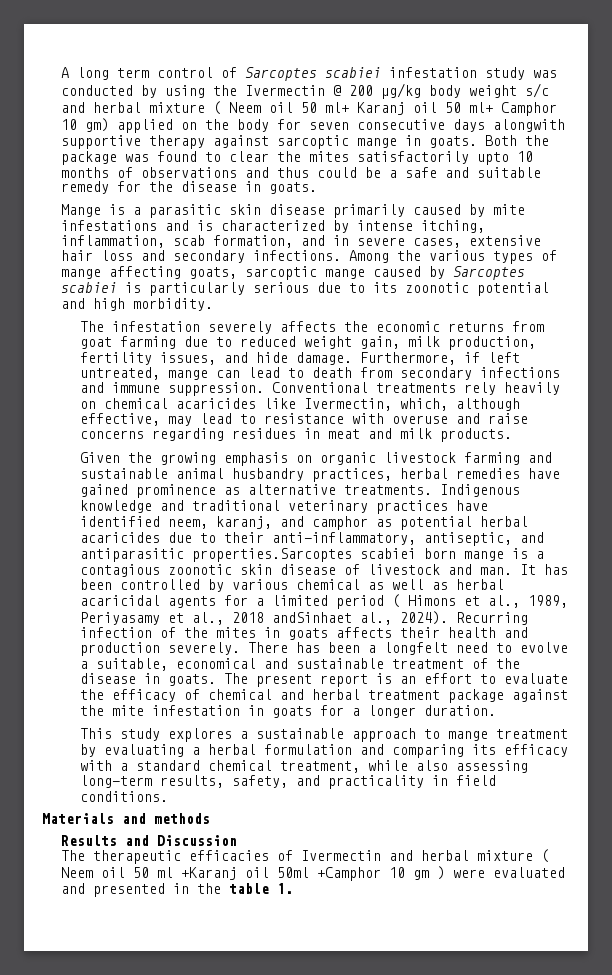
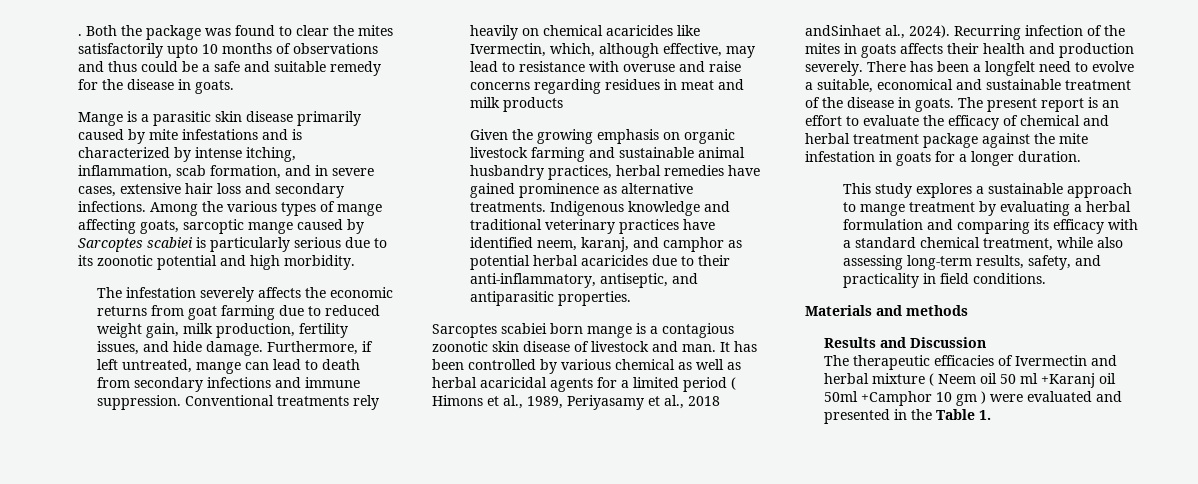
[60,67,557,81] [60,83,549,99] [60,101,557,116] [60,118,565,133] [60,135,477,149] A long term control of Sarcoptes scabiei infestation study was conducted by using the Ivermectin @ 200 µg/kg body weight s/c and herbal mixture ( Neem oil 50 ml+ Karanj oil 50 ml+ Camphor 10 gm) applied on the body for seven consecutive days alongwith supportive therapy against sarcoptic mange in goats. -> [77,34,82,36] .
[439,428,512,442] products. -> [502,97,563,112] products
[191,548,352,562] properties.Sarcoptes -> [557,291,631,306] [432,324,497,338] properties. // Sarcoptes
[228,883,269,894] table -> [935,409,975,420] Table

